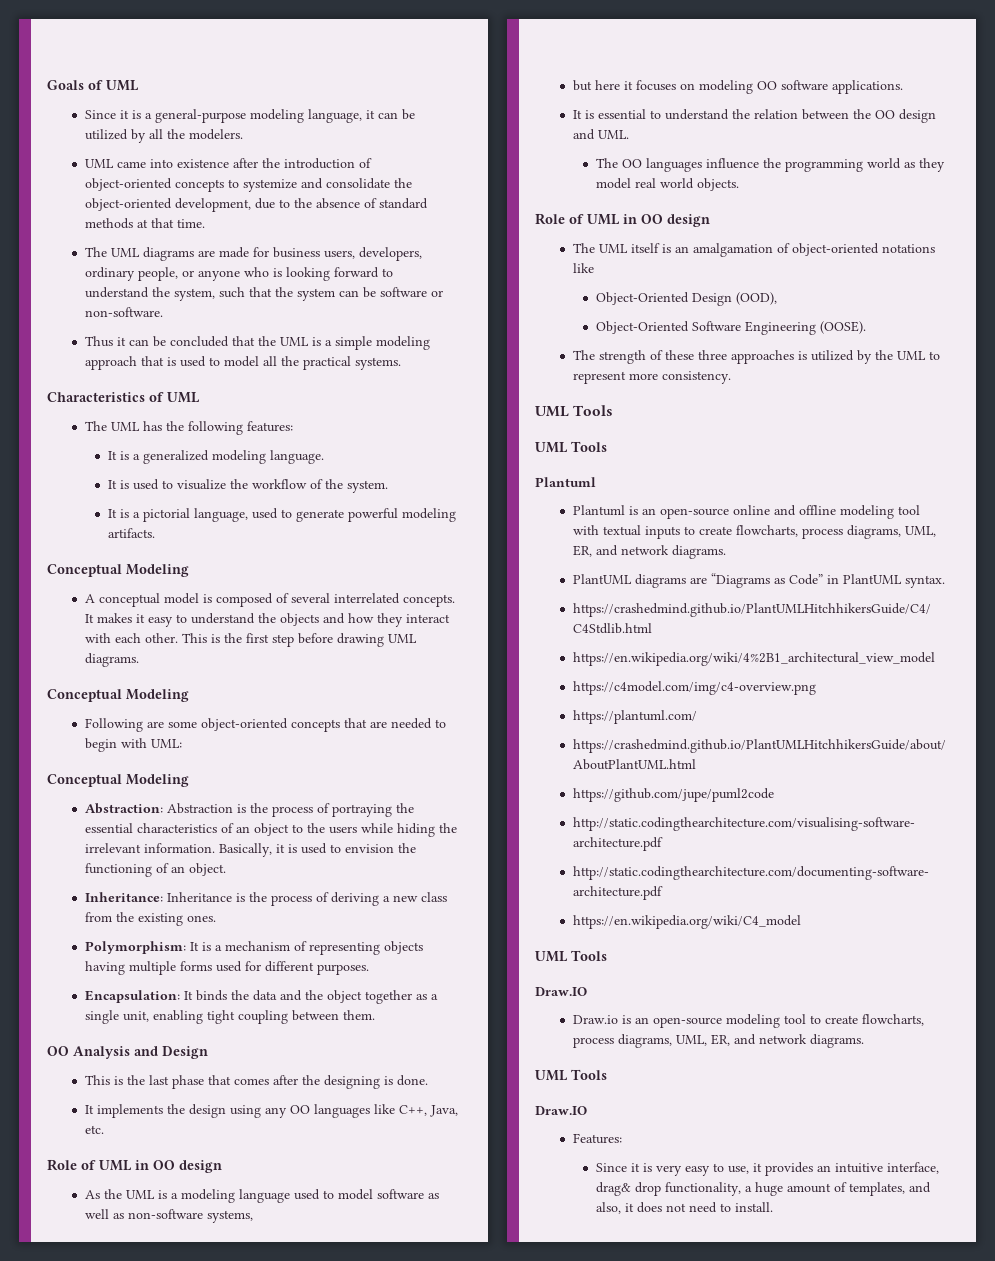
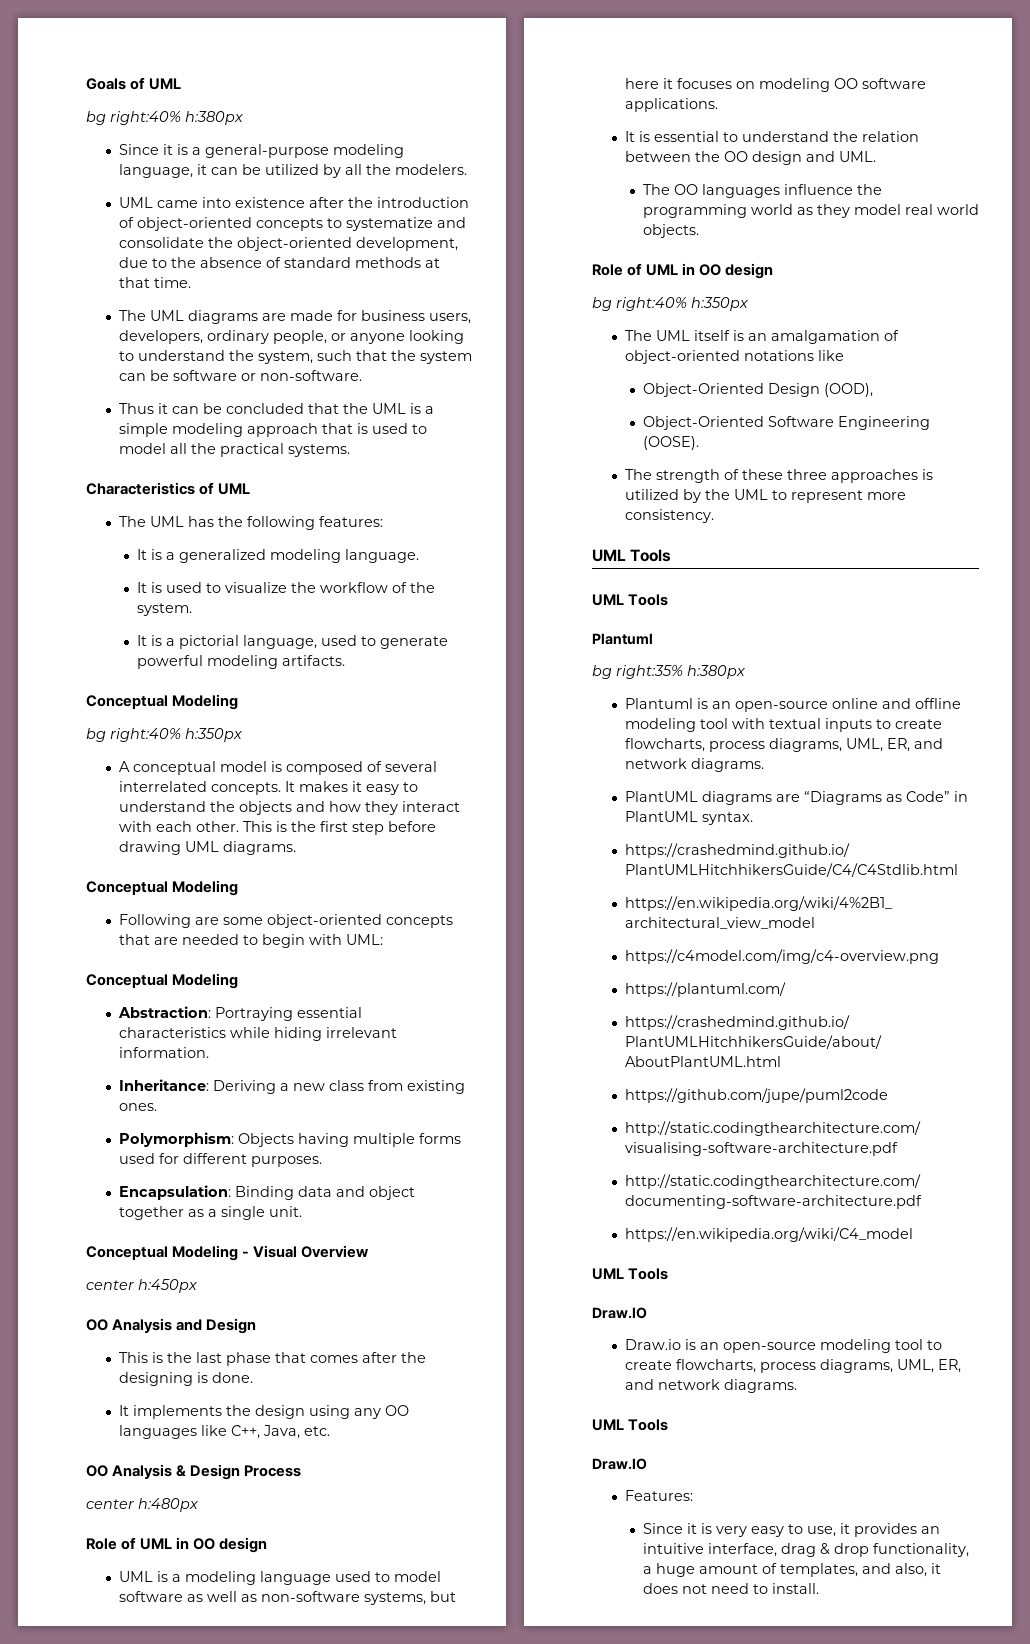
(139, 85) none -> [86,111,244,125] // bg right:40% h:380px
[243,179,298,192] systemize -> [346,217,434,231] systematize
[244,267,380,281] who is looking forward -> [409,330,465,344] looking
(189, 570) none -> [86,728,243,742] // bg right:40% h:350px
[167,803,415,817] [85,823,358,836] Abstraction is the process of portraying the essential characteristics of an object to the users -> [215,1007,363,1021] [119,1027,227,1038] Portraying essential characteristics
[439,823,458,833] the -> (323, 1034) none
[219,843,417,857] [85,863,227,877] [85,892,380,906] Basically, it is used to envision the functioning of an object. // Inheritance: Inheritance is the process of deriving -> [119,1079,277,1094] // Inheritance: Deriving
[116,912,135,922] the -> (404, 1085) none
[190,941,424,955] It is a mechanism of representing objects -> [238,1133,295,1147] Objects
[184,990,250,1001] It binds the -> [235,1186,295,1200] Binding
[305,990,324,1000] the -> (366, 1191) none
[123,1010,376,1024] unit, enabling tight coupling between them. -> [269,1206,303,1217] [86,1245,370,1261] [86,1279,198,1293] unit. // Conceptual Modeling - Visual Overview // center h:450px
[47,1159,222,1173] [85,1189,123,1199] // Role of UML in OO design // As the -> [86,1464,302,1480] [86,1498,199,1512] [86,1537,268,1553] // OO Analysis & Design Process // center h:480px // Role of UML in OO design //
(254, 1216) // -> (427, 1598) none
(710, 220) none -> [592,297,749,311] // bg right:40% h:350px
(596, 482) none -> [592,665,746,679] // bg right:35% h:380px
[595,1182,631,1196] drag& -> [780,1543,830,1557] drag &

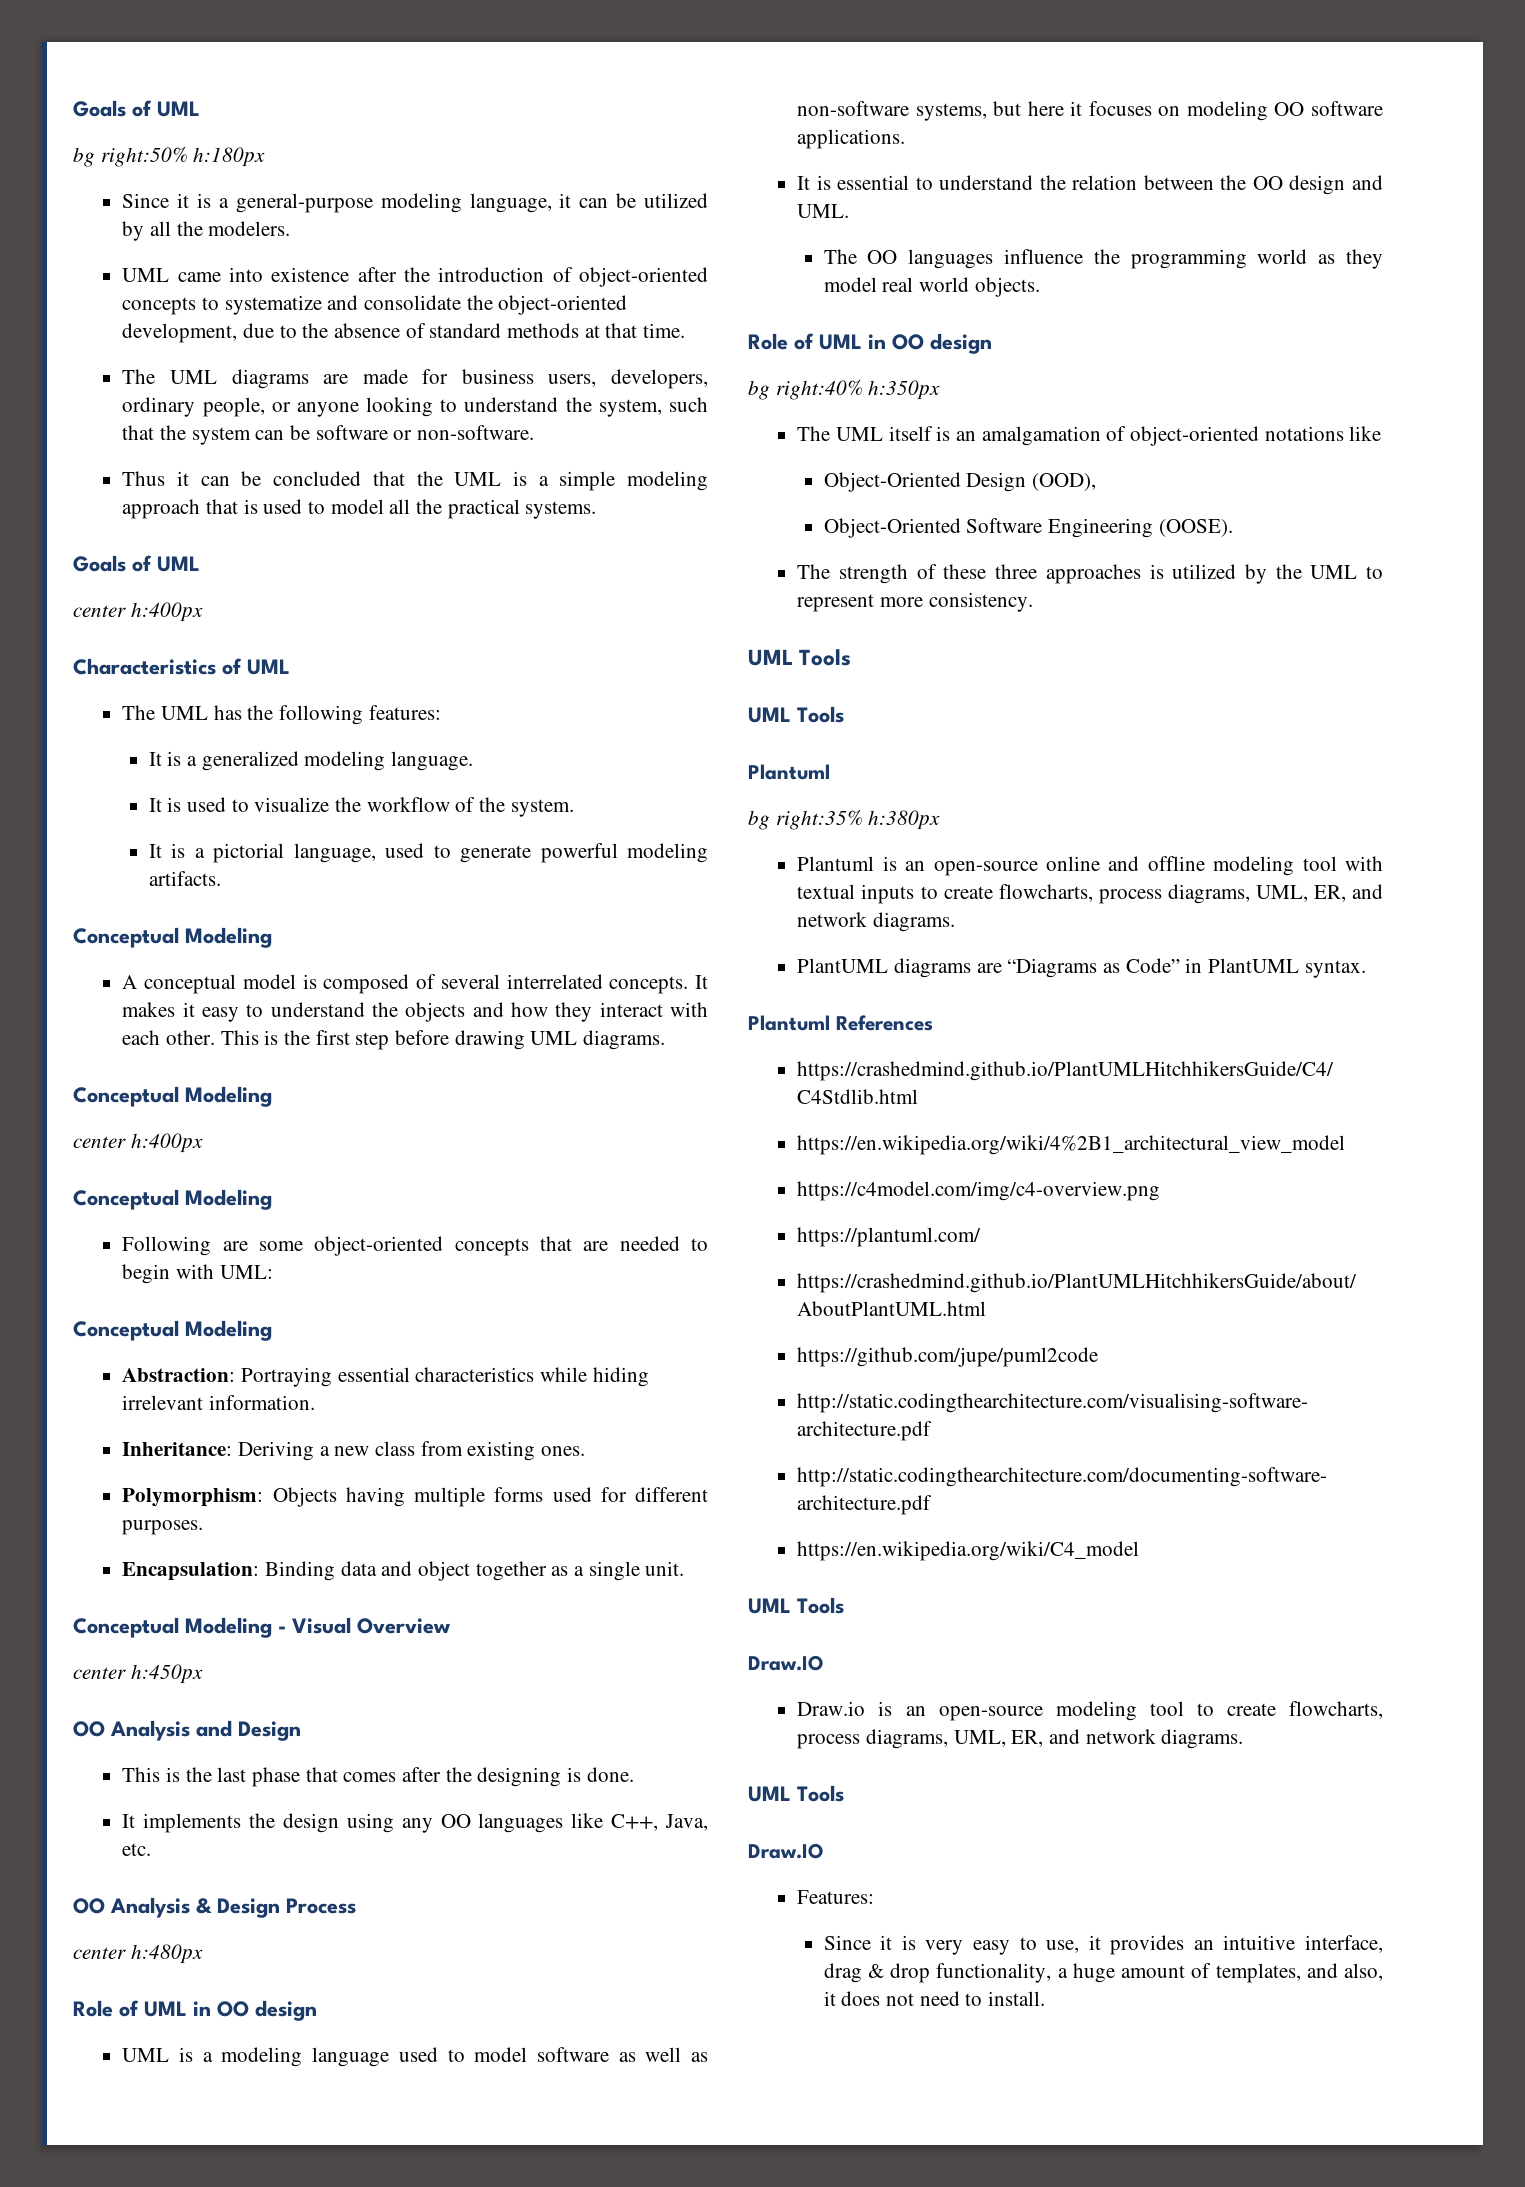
[110,111,244,125] right:40% h:380px -> [100,146,266,167] right:50% h:180px
(351, 450) none -> [73,555,200,572] [73,602,203,622] // Goals of UML // center h:400px
[86,728,243,742] // bg right:40% h:350px -> (272, 937) none
(239, 888) none -> [73,1133,203,1153] [73,1189,272,1210] // center h:400px // Conceptual Modeling
(754, 818) none -> [748,1015,933,1031] // Plantuml References

